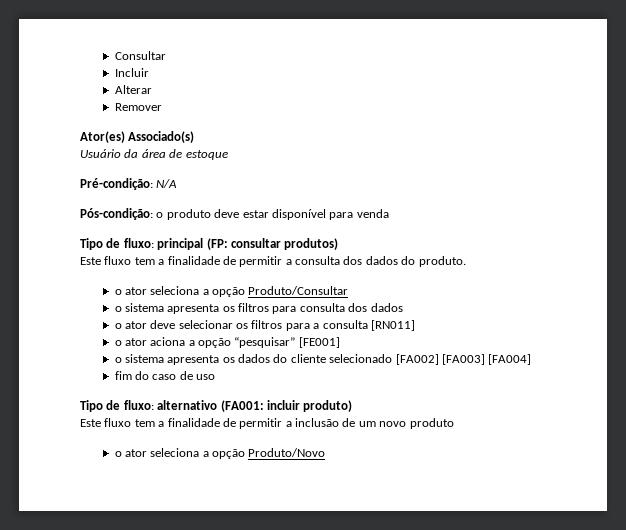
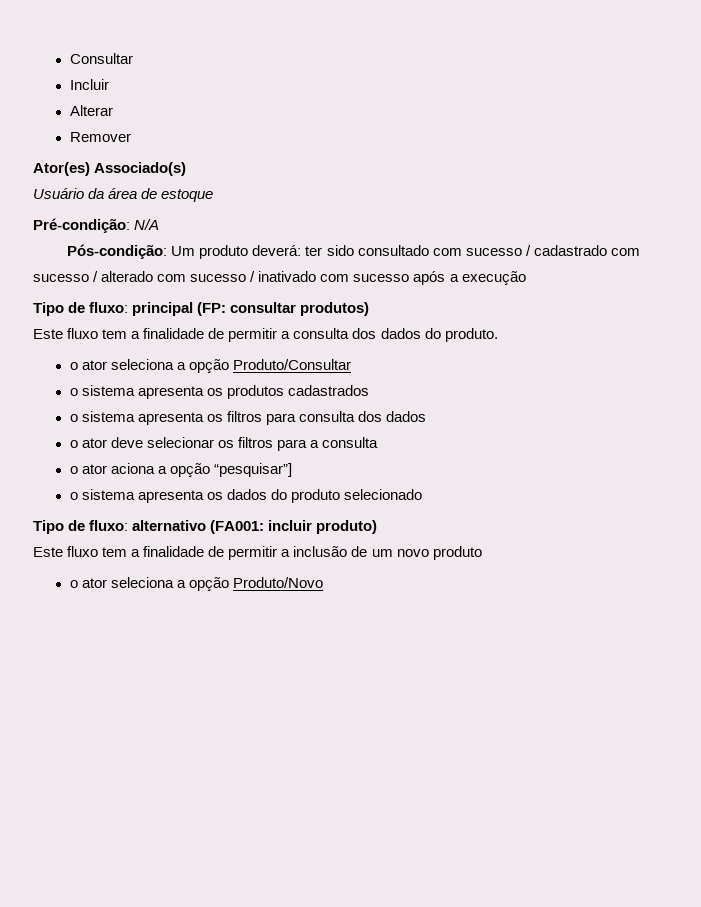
[156,209,389,220] o produto deve estar disponível para venda -> [171,245,640,259] [33,271,526,285] Um produto deverá: ter sido consultado com sucesso / cadastrado com sucesso / alterado com sucesso / inativado com sucesso após a execução
(349, 290) none -> [69,385,369,399] // o sistema apresenta os produtos cadastrados
[370,320,415,331] [RN011] -> (378, 442) none
[234,337,340,348] “pesquisar” [FE001] -> [213,463,292,477] “pesquisar”]
[290,354,326,363] cliente -> [290,489,340,503] produto
[395,354,532,365] [114,371,216,380] [FA002] [FA003] [FA004] // fim do caso de uso -> (422, 494) none

